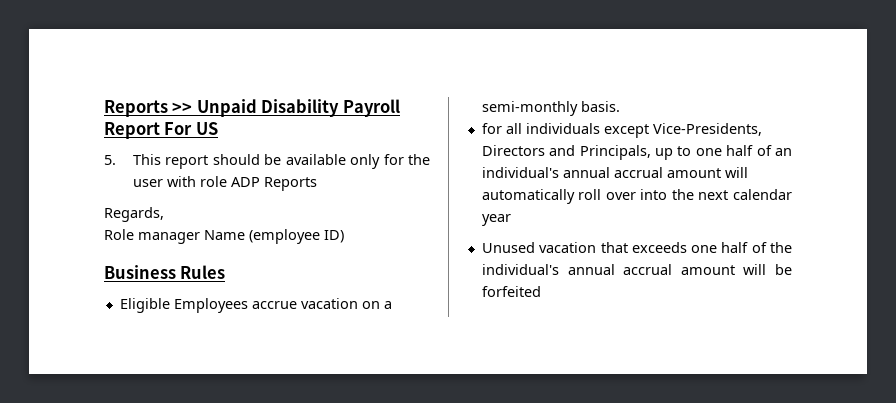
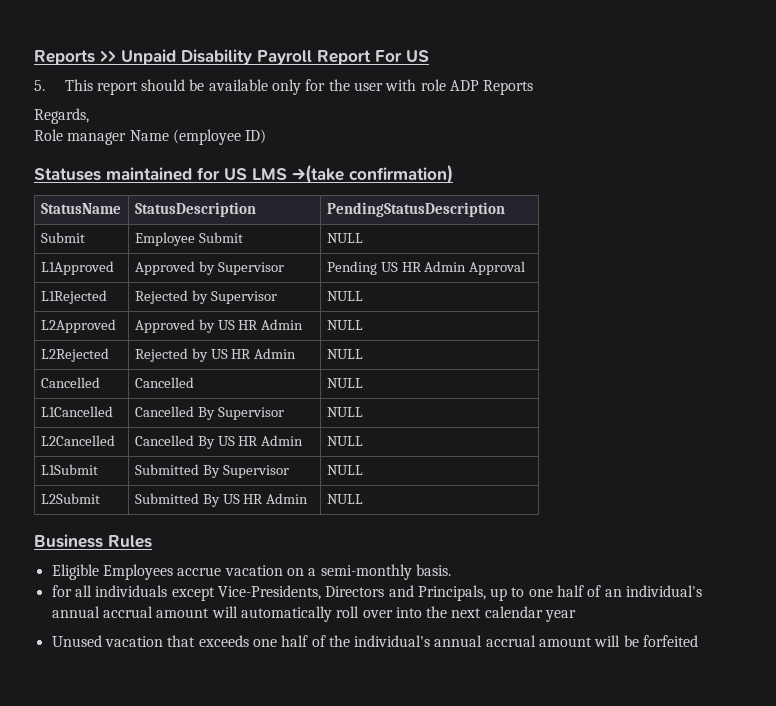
(344, 236) none -> [34,164,453,184] [40,203,121,214] [134,202,256,217] [326,202,505,217] [40,232,85,243] [134,232,243,246] [326,233,363,243] [40,261,114,275] [134,261,284,275] [326,261,526,275] [40,290,107,304] [134,290,277,304] [326,291,363,301] [40,319,116,333] [134,319,304,333] [326,320,363,330] [40,348,109,362] [134,348,297,362] [326,349,363,359] [40,377,100,388] [134,377,194,388] [326,378,363,388] [40,406,113,417] [134,406,284,420] [326,407,363,417] [40,435,115,446] [134,435,304,449] [326,436,363,446] [40,464,98,475] [134,464,289,478] [326,465,363,475] [40,493,100,504] [134,493,309,507] [326,494,363,504] // Statuses maintained for US LMS →(take confirmation) // StatusName | StatusDescription | PendingStatusDescription // Submit | Employee Submit | NULL // L1Approved | Approved by Supervisor | Pending US HR Admin Approval // L1Rejected | Rejected by Supervisor | NULL // L2Approved | Approved by US HR Admin | NULL // L2Rejected | Rejected by US HR Admin | NULL // Cancelled | Cancelled | NULL // L1Cancelled | Cancelled By Supervisor | NULL // L2Cancelled | Cancelled By US HR Admin | NULL // L1Submit | Submitted By Supervisor | NULL // L2Submit | Submitted By US HR Admin | NULL

